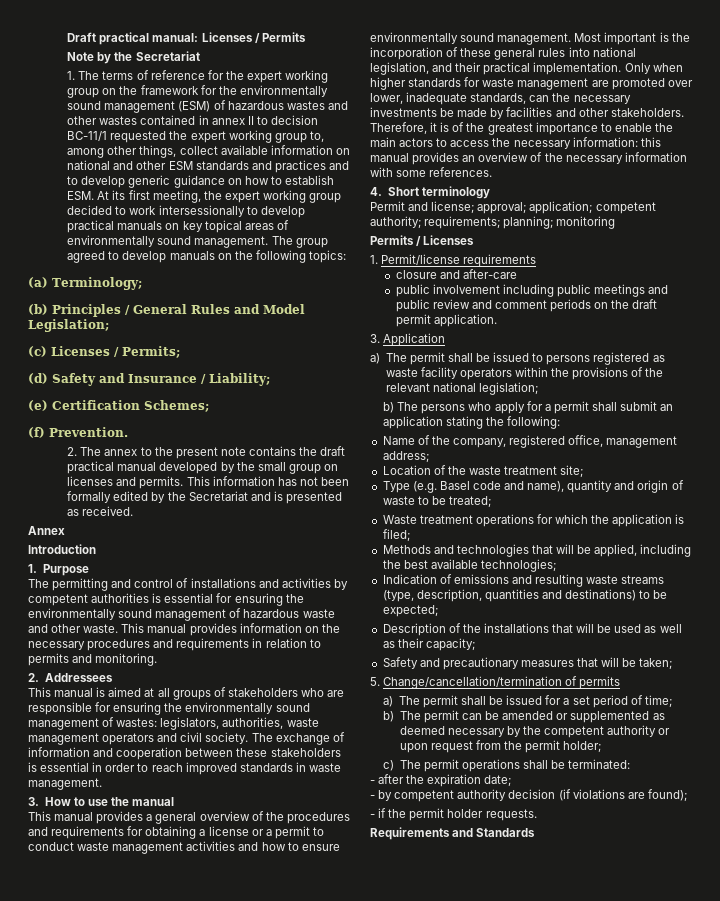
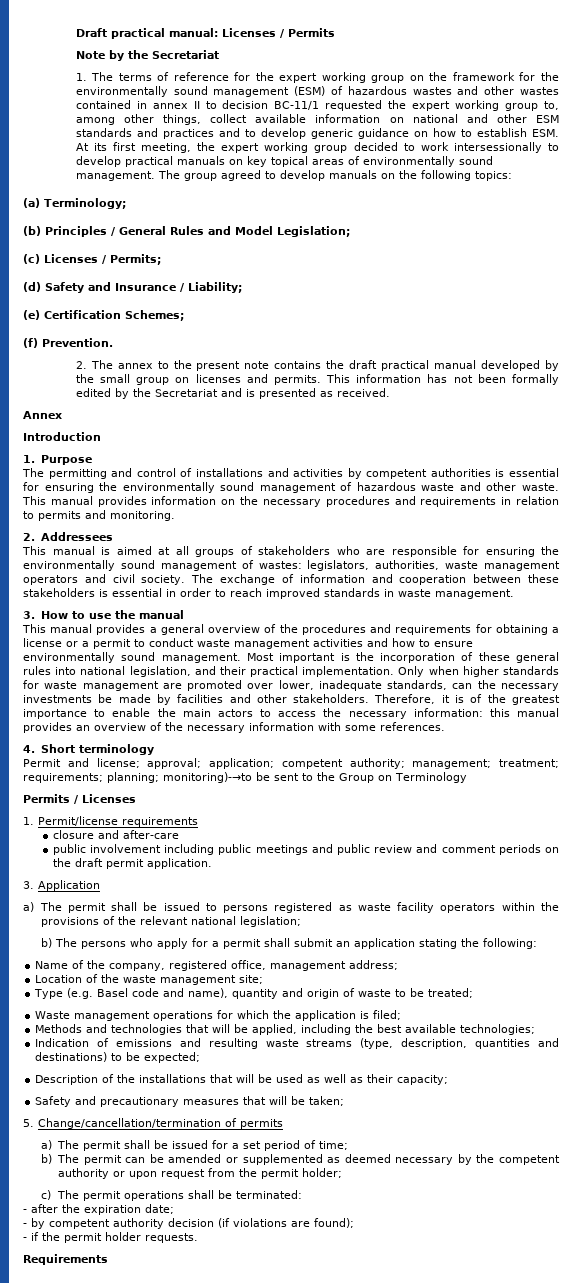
[424,216,616,229] requirements; planning; monitoring -> [412,759,559,769] [23,772,467,783] management; treatment; requirements; planning; monitoring)-→to be sent to the Group on Terminology
[504,466,558,475] treatment -> [160,975,237,985] management
[419,515,473,524] treatment -> [74,1011,151,1021] management
[452,828,536,837] and Standards -> (108, 1259) none

